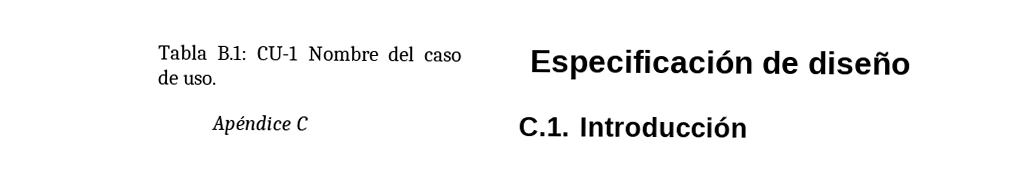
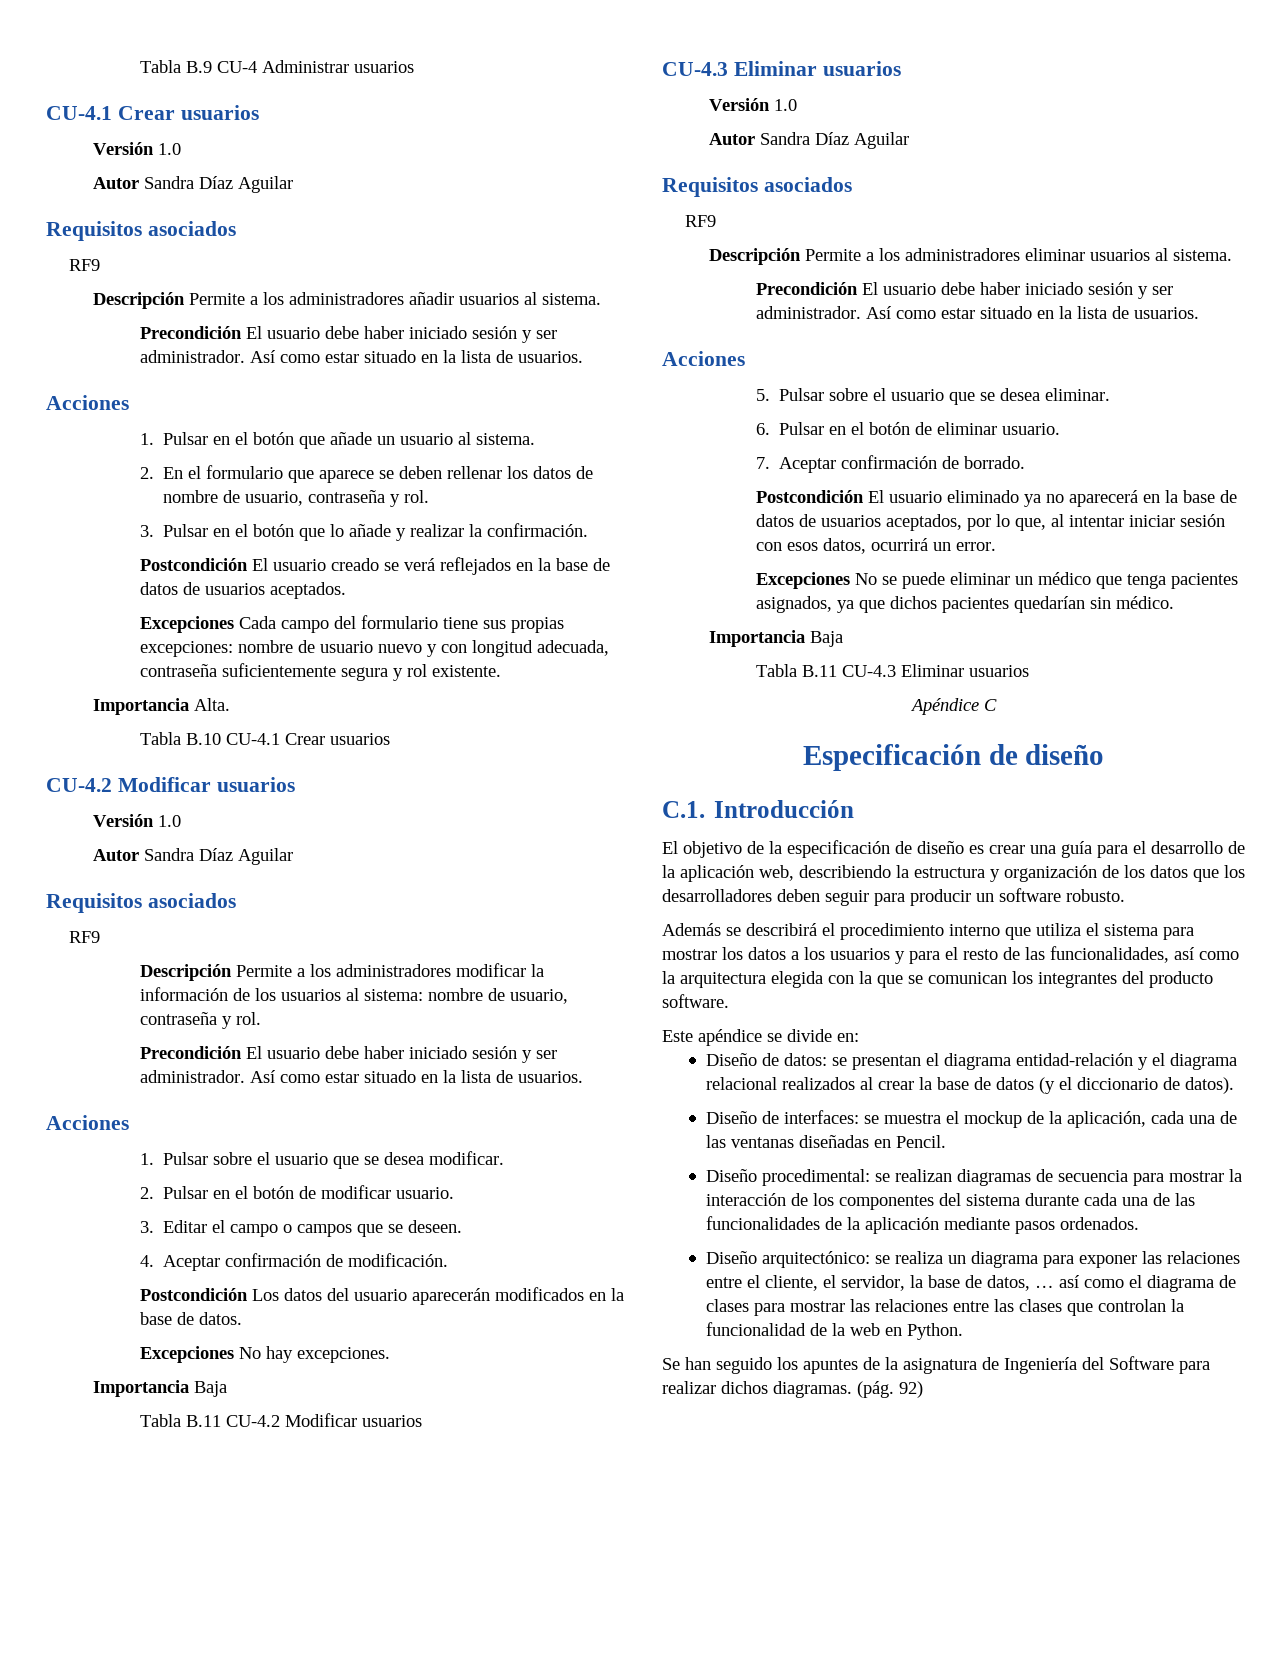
[157,44,462,62] [157,69,218,85] Tabla B.1: CU-1 Nombre del caso de uso. -> [139,60,414,73] [46,105,259,120] [92,142,181,155] [92,176,293,193] [46,221,236,241] [69,259,101,271] [92,292,601,309] [139,326,557,343] [139,350,583,363] [46,395,129,410] [139,432,536,449] [139,465,594,483] [163,490,430,507] [139,523,589,541] [139,557,610,575] [139,582,346,599] [139,615,564,633] [139,640,609,657] [139,663,501,681] [92,698,230,715] [139,732,390,745] [46,777,295,792] [92,814,181,827] [92,848,293,865] [46,893,236,913] [69,931,101,943] [139,963,544,981] [139,987,568,1004] [139,1012,261,1029] [139,1046,557,1063] [139,1070,583,1083] [46,1115,129,1130] [139,1151,505,1169] [139,1185,455,1199] [139,1220,463,1237] [139,1253,449,1271] [139,1287,624,1305] [139,1312,242,1325] [139,1346,390,1363] [92,1380,227,1397] [139,1413,422,1427] [662,61,901,76] [708,98,797,111] [708,132,909,149] [662,177,852,197] [685,215,717,227] [708,248,1232,265] [755,282,1173,299] [755,306,1199,319] [662,351,745,366] [755,388,1111,405] [755,422,1061,435] [755,455,1026,473] [755,490,1237,507] [755,514,1225,531] [755,538,996,554] [755,572,1238,589] [755,596,1174,613] [708,630,843,647] [755,664,1029,677] Tabla B.9 CU-4 Administrar usuarios // CU-4.1 Crear usuarios // Versión 1.0 // Autor Sandra Díaz Aguilar // Requisitos asociados // RF9 // Descripción Permite a los administradores añadir usuarios al sistema. // Precondición El usuario debe haber iniciado sesión y ser administrador. Así como estar situado en la lista de usuarios. // Acciones // 1. Pulsar en el botón que añade un usuario al sistema. // 2. En el formulario que aparece se deben rellenar los datos de nombre de usuario, contraseña y rol. // 3. Pulsar en el botón que lo añade y realizar la confirmación. // Postcondición El usuario creado se verá reflejados en la base de datos de usuarios aceptados. // Excepciones Cada campo del formulario tiene sus propias excepciones: nombre de usuario nuevo y con longitud adecuada, contraseña suficientemente segura y rol existente. // Importancia Alta. // Tabla B.10 CU-4.1 Crear usuarios // CU-4.2 Modificar usuarios // Versión 1.0 // Autor Sandra Díaz Aguilar // Requisitos asociados // RF9 // Descripción Permite a los administradores modificar la información de los usuarios al sistema: nombre de usuario, contraseña y rol. // Precondición El usuario debe haber iniciado sesión y ser administrador. Así como estar situado en la lista de usuarios. // Acciones // 1. Pulsar sobre el usuario que se desea modificar. // 2. Pulsar en el botón de modificar usuario. // 3. Editar el campo o campos que se deseen. // 4. Aceptar confirmación de modificación. // Postcondición Los datos del usuario aparecerán modificados en la base de datos. // Excepciones No hay excepciones. // Importancia Baja // Tabla B.11 CU-4.2 Modificar usuarios // CU-4.3 Eliminar usuarios // Versión 1.0 // Autor Sandra Díaz Aguilar // Requisitos asociados // RF9 // Descripción Permite a los administradores eliminar usuarios al sistema. // Precondición El usuario debe haber iniciado sesión y ser administrador. Así como estar situado en la lista de usuarios. // Acciones // 5. Pulsar sobre el usuario que se desea eliminar. // 6. Pulsar en el botón de eliminar usuario. // 7. Aceptar confirmación de borrado. // Postcondición El usuario eliminado ya no aparecerá en la base de datos de usuarios aceptados, por lo que, al intentar iniciar sesión con esos datos, ocurrirá un error. // Excepciones No se puede eliminar un médico que tenga pacientes asignados, ya que dichos pacientes quedarían sin médico. // Importancia Baja // Tabla B.11 CU-4.3 Eliminar usuarios
(749, 126) none -> [662,840,1245,858] [662,865,1245,882] [662,888,1125,906] [662,923,1194,940] [662,946,1239,964] [662,971,1213,988] [662,994,729,1008] [662,1029,859,1046] [705,1053,1237,1070] [705,1077,1234,1094] [705,1110,1237,1128] [705,1135,946,1148] [705,1169,1242,1186] [705,1193,1195,1210] [705,1216,1139,1234] [705,1251,1240,1268] [705,1275,1236,1292] [705,1299,1184,1316] [705,1322,963,1340] [662,1356,1210,1374] [662,1381,923,1398] // El objetivo de la especificación de diseño es crear una guía para el desarrollo de la aplicación web, describiendo la estructura y organización de los datos que los desarrolladores deben seguir para producir un software robusto. // Además se describirá el procedimiento interno que utiliza el sistema para mostrar los datos a los usuarios y para el resto de las funcionalidades, así como la arquitectura elegida con la que se comunican los integrantes del producto software. // Este apéndice se divide en: // Diseño de datos: se presentan el diagrama entidad-relación y el diagrama relacional realizados al crear la base de datos (y el diccionario de datos). // Diseño de interfaces: se muestra el mockup de la aplicación, cada una de las ventanas diseñadas en Pencil. // Diseño procedimental: se realizan diagramas de secuencia para mostrar la interacción de los componentes del sistema durante cada una de las funcionalidades de la aplicación mediante pasos ordenados. // Diseño arquitectónico: se realiza un diagrama para exponer las relaciones entre el cliente, el servidor, la base de datos, … así como el diagrama de clases para mostrar las relaciones entre las clases que controlan la funcionalidad de la web en Python. // Se han seguido los apuntes de la asignatura de Ingeniería del Software para realizar dichos diagramas. (pág. 92)

